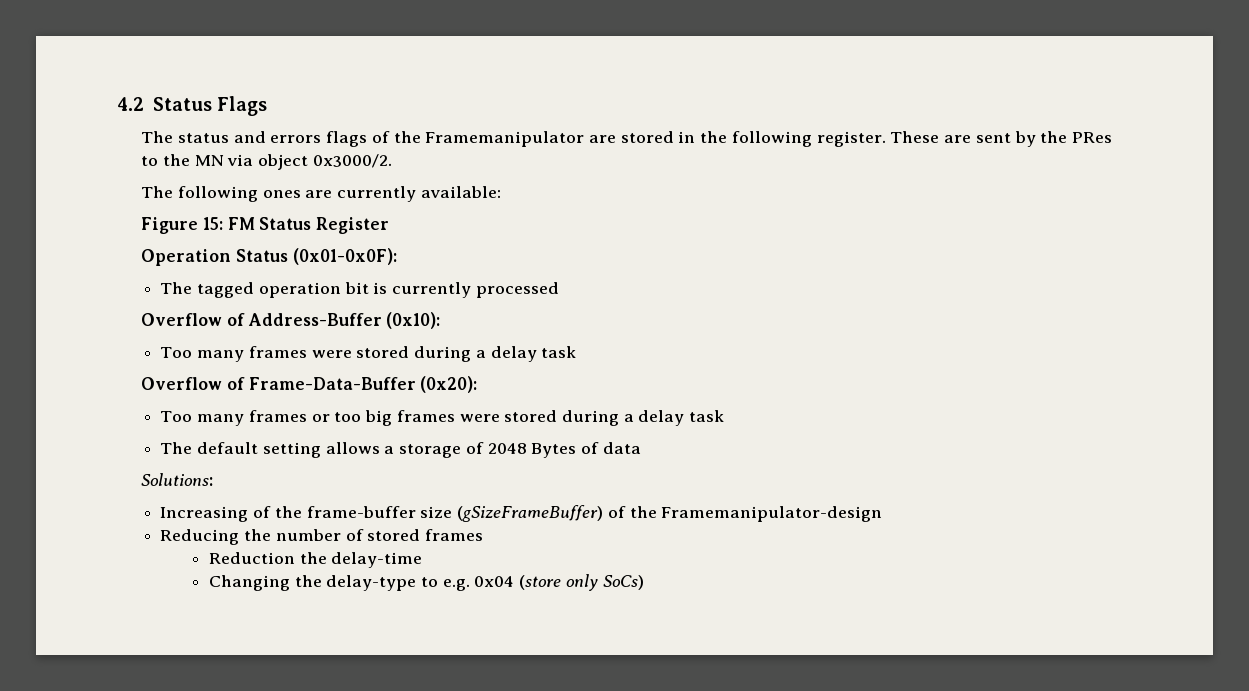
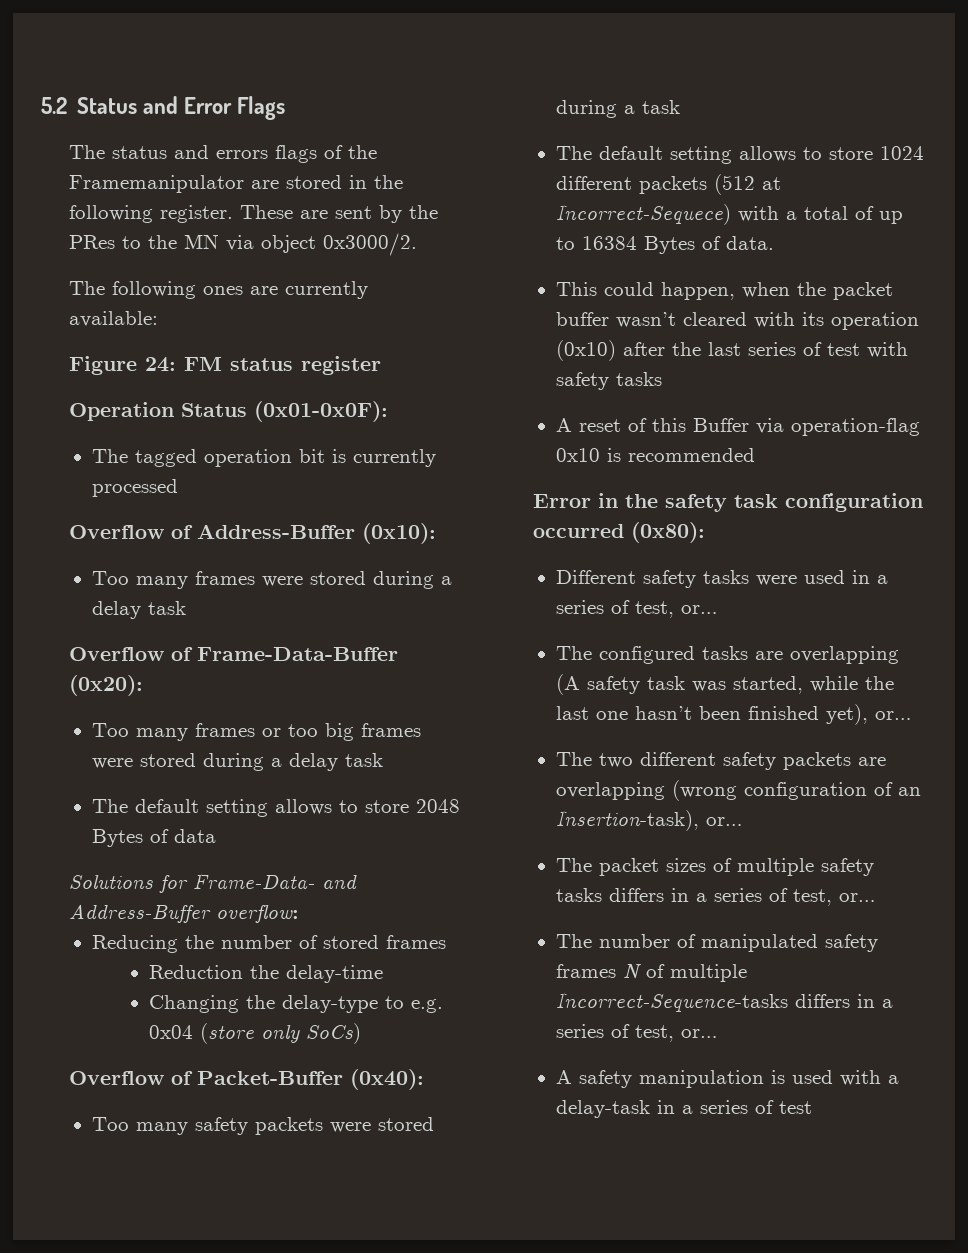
[117,97,212,111] 4.2 Status -> [41,96,233,114] 5.2 Status and Error
[202,217,390,234] 15: FM Status Register -> [145,356,382,375] 24: FM status register
[384,442,484,458] a storage of -> [339,800,410,813] to store
[141,473,214,486] [160,505,883,522] Solutions: // Increasing of the frame-buffer size (gSizeFrameBuffer) of the Framemanipulator-design -> [69,873,358,893] [69,904,300,923] Solutions for Frame-Data- and Address-Buffer overflow:
(644, 582) none -> [69,1069,425,1090] [92,1117,435,1135] [556,100,681,118] [556,146,925,164] [556,174,782,195] [556,204,904,225] [556,236,775,254] [556,282,894,300] [556,312,920,330] [556,340,909,361] [556,372,663,390] [556,418,921,436] [556,448,756,462] [533,493,924,512] [533,522,706,543] [556,570,889,588] [556,600,719,618] [556,646,900,664] [556,674,895,695] [556,704,913,725] [556,752,887,770] [556,780,922,801] [556,810,744,831] [556,858,875,876] [556,888,877,906] [556,934,879,952] [556,964,748,982] [556,992,894,1012] [556,1024,719,1042] [556,1070,900,1088] [556,1100,813,1118] // Overflow of Packet-Buffer (0x40): // Too many safety packets were stored during a task // The default setting allows to store 1024 different packets (512 at Incorrect-Sequece) with a total of up to 16384 Bytes of data. // This could happen, when the packet buffer wasn’t cleared with its operation (0x10) after the last series of test with safety tasks // A reset of this Buffer via operation-flag 0x10 is recommended // Error in the safety task configuration occurred (0x80): // Different safety tasks were used in a series of test, or… // The configured tasks are overlapping (A safety task was started, while the last one hasn’t been finished yet), or… // The two different safety packets are overlapping (wrong configuration of an Insertion-task), or… // The packet sizes of multiple safety tasks differs in a series of test, or… // The number of manipulated safety frames N of multiple Incorrect-Sequence-tasks differs in a series of test, or… // A safety manipulation is used with a delay-task in a series of test

